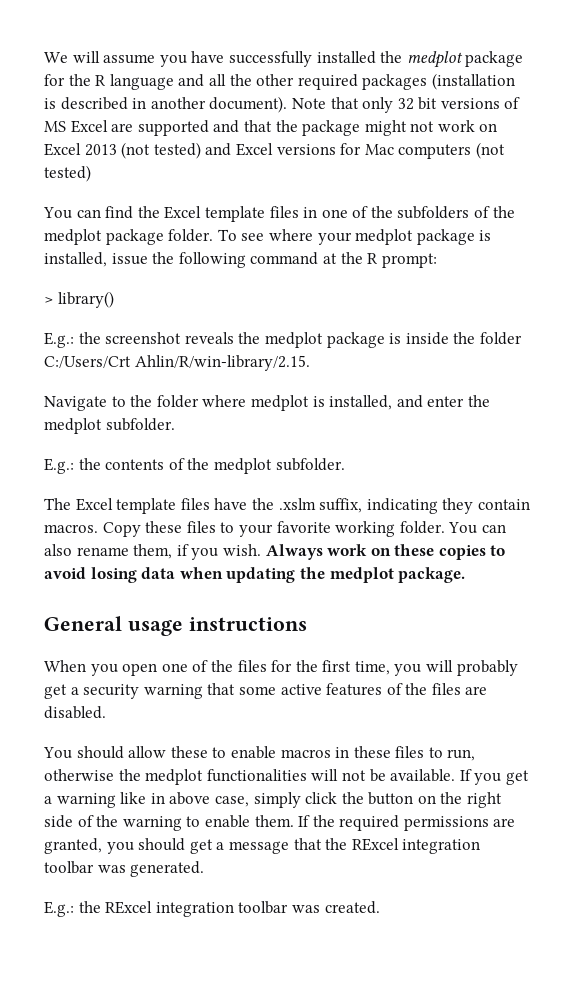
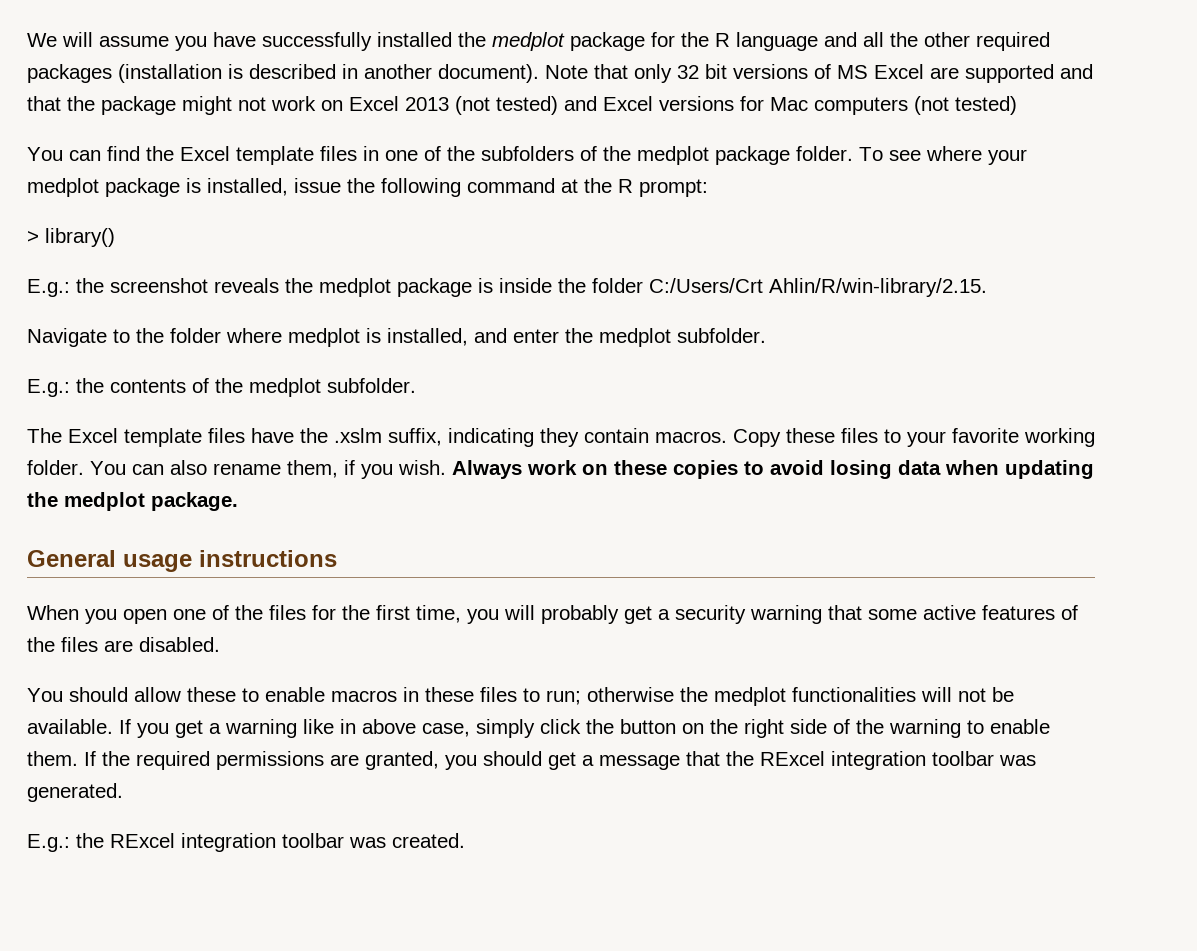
[447,749,476,761] run, -> [546,690,581,705] run;

